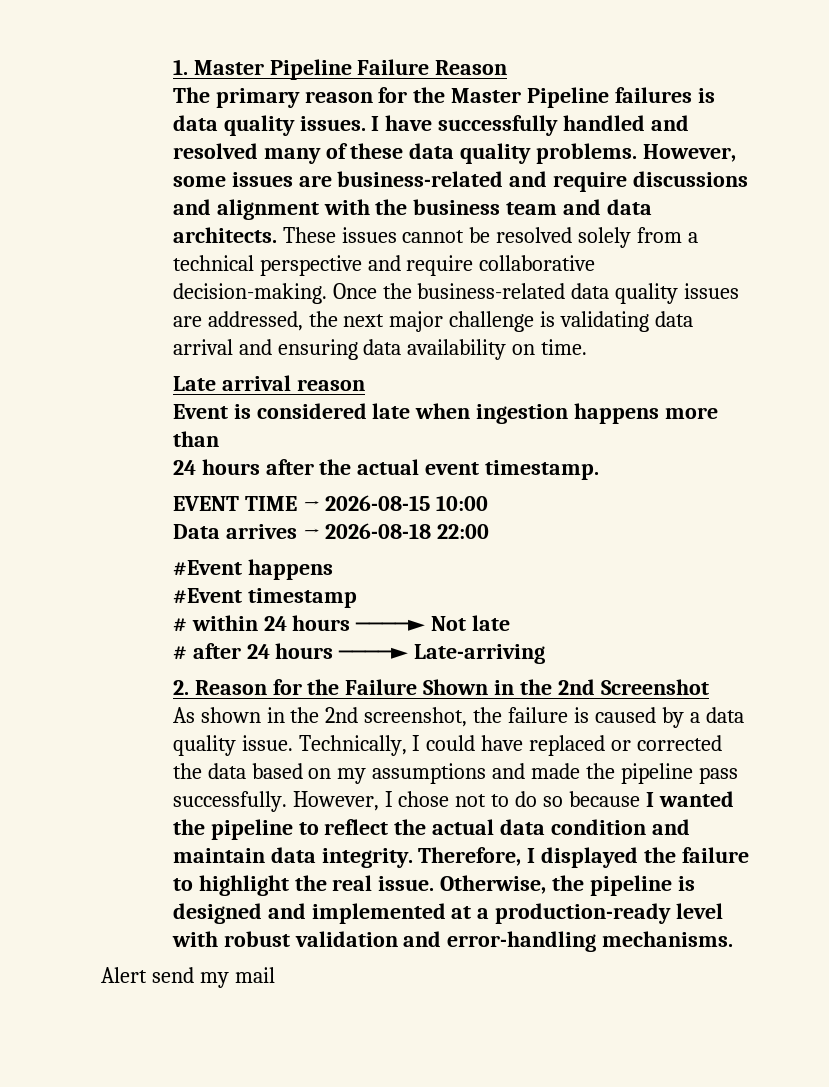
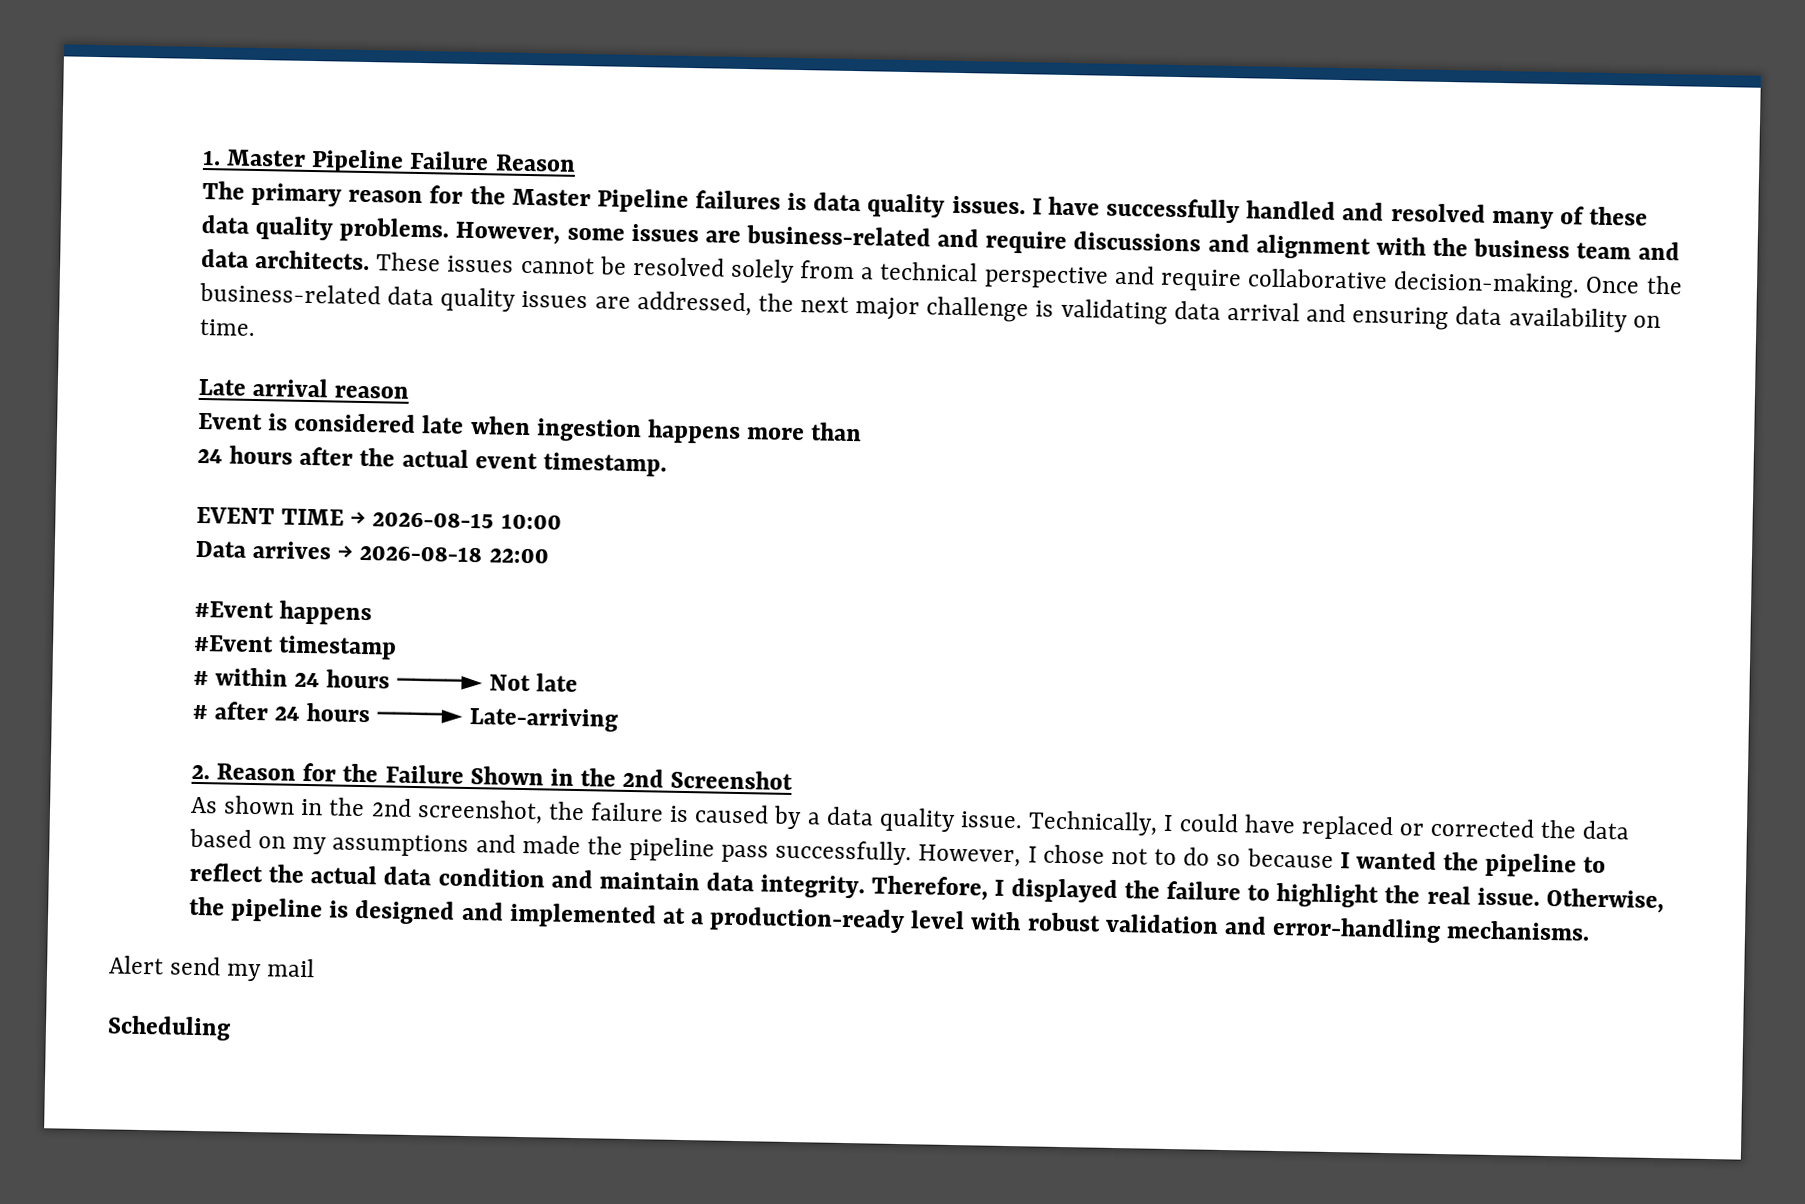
(275, 975) none -> [107,1015,231,1041] // Scheduling

